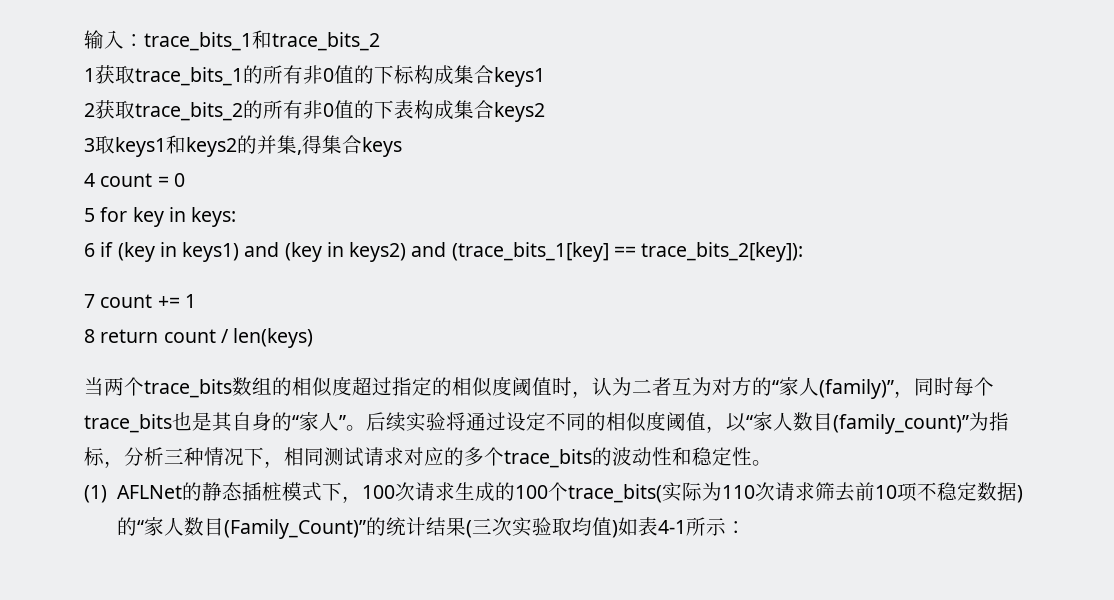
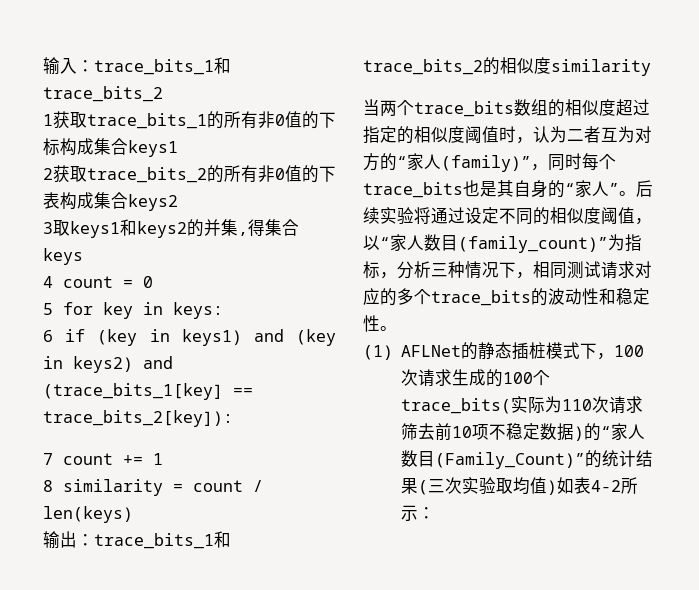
[100,329,159,343] return -> [63,479,183,496] similarity =
(314, 338) none -> [43,531,231,549] [363,57,651,76] // 输出：trace_bits_1和trace_bits_2的相似度similarity
[657,520,686,534] 4-1 -> [591,480,622,492] 4-2

